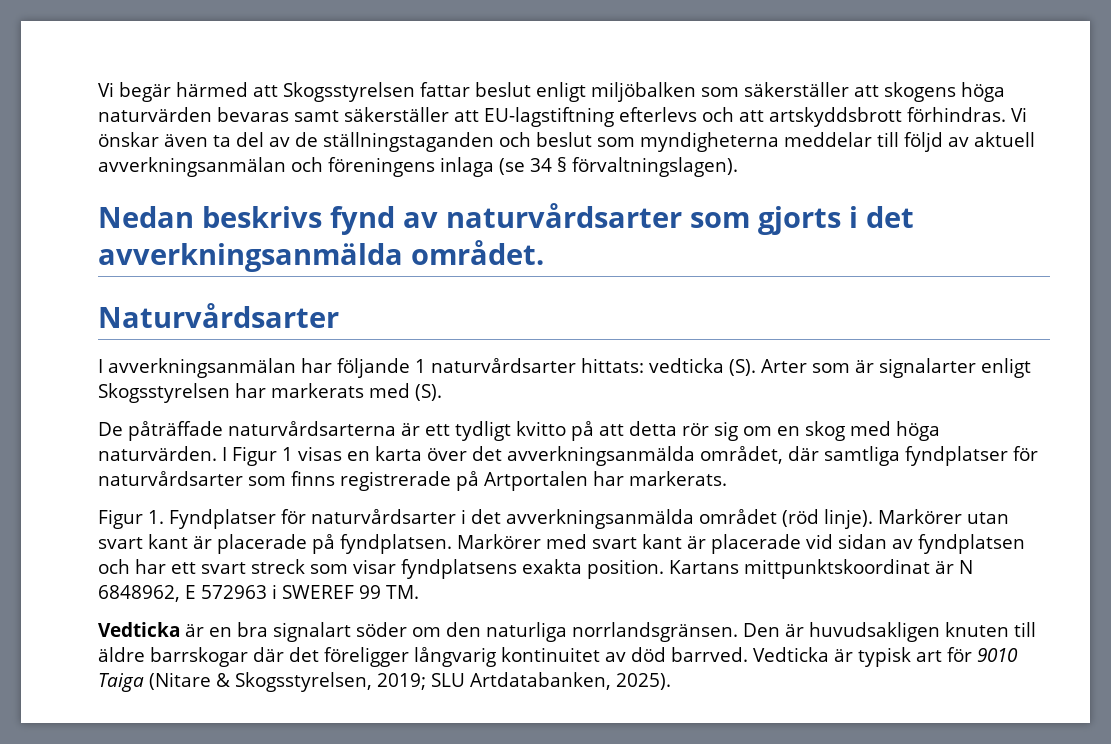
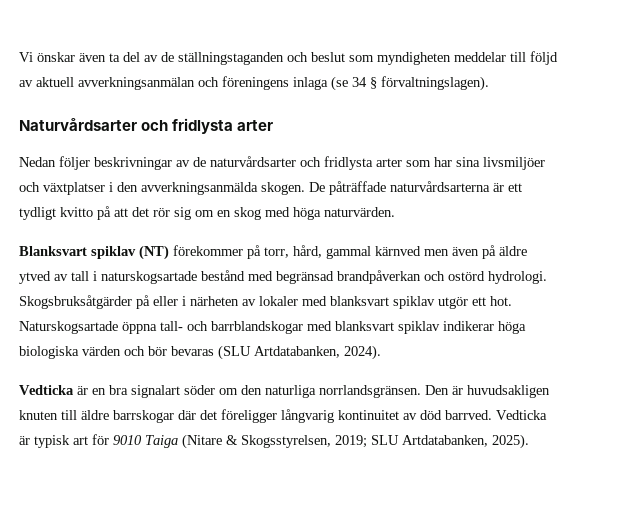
[98,82,1005,102] [98,107,1027,127] Vi begär härmed att Skogsstyrelsen fattar beslut enligt miljöbalken som säkerställer att skogens höga naturvärden bevaras samt säkerställer att EU-lagstiftning efterlevs och att artskyddsbrott förhindras. Vi -> [19,52,33,62] Vi
[640,132,779,152] myndigheterna -> [377,52,451,65] myndigheten
[98,203,914,235] [98,240,544,272] [98,303,339,328] [98,358,1031,378] [98,383,442,403] Nedan beskrivs fynd av naturvårdsarter som gjorts i det avverkningsanmälda området. // Naturvårdsarter // I avverkningsanmälan har följande 1 naturvårdsarter hittats: vedticka (S). Arter som är signalarter enligt Skogsstyrelsen har markerats med (S). // -> [19,118,274,134] [19,156,545,170] [19,182,305,195] Naturvårdsarter och fridlysta arter // Nedan följer beskrivningar av de naturvårdsarter och fridlysta arter som har sina livsmiljöer och växtplatser i den avverkningsanmälda skogen.
[629,421,677,436] detta -> [132,207,149,217] det
[222,446,1038,466] [98,471,727,491] [98,509,1009,529] [98,534,1025,554] [98,559,973,579] [98,584,419,602] I Figur 1 visas en karta över det avverkningsanmälda området, där samtliga fyndplatser för naturvårdsarter som finns registrerade på Artportalen har markerats. // Figur 1. Fyndplatser för naturvårdsarter i det avverkningsanmälda området (röd linje). Markörer utan svart kant är placerade på fyndplatsen. Markörer med svart kant är placerade vid sidan av fyndplatsen och har ett svart streck som visar fyndplatsens exakta position. Kartans mittpunktskoordinat är N 6848962, E 572963 i SWEREF 99 TM. -> [19,245,527,260] [19,270,547,284] [19,295,512,309] [19,321,526,334] [19,345,381,360] // Blanksvart spiklav (NT) förekommer på torr, hård, gammal kärnved men även på äldre ytved av tall i naturskogsartade bestånd med begränsad brandpåverkan och ostörd hydrologi. Skogsbruksåtgärder på eller i närheten av lokaler med blanksvart spiklav utgör ett hot. Naturskogsartade öppna tall- och barrblandskogar med blanksvart spiklav indikerar höga biologiska värden och bör bevaras (SLU Artdatabanken, 2024).

